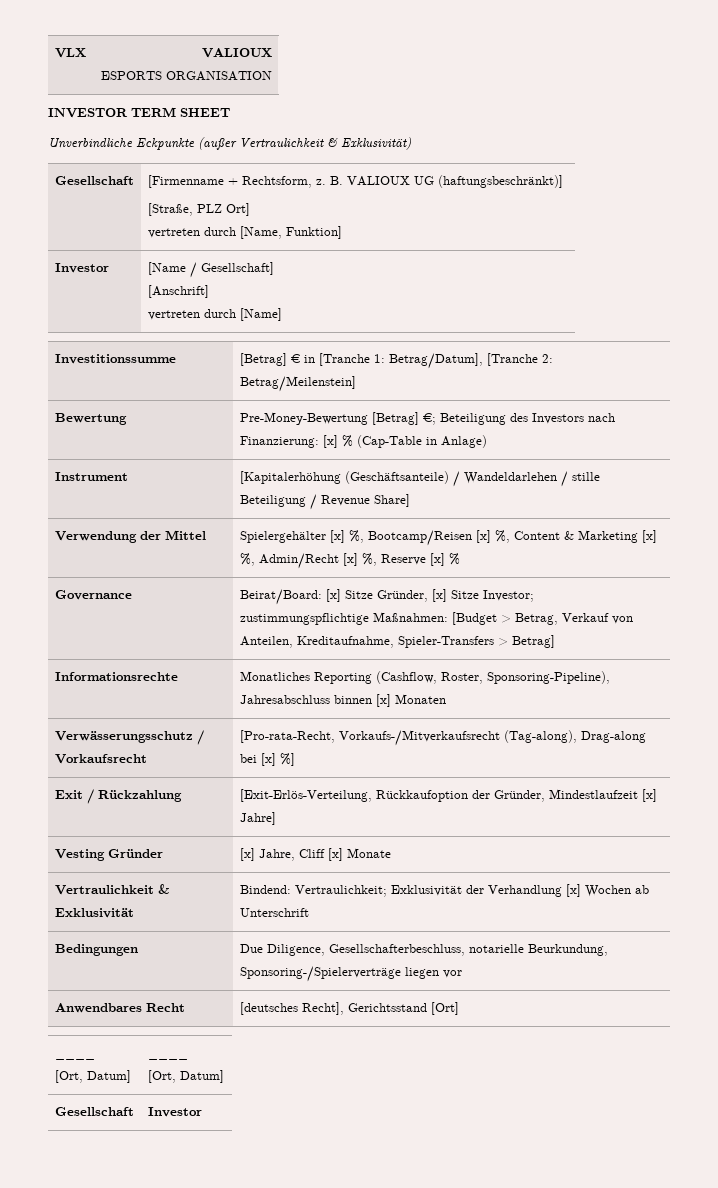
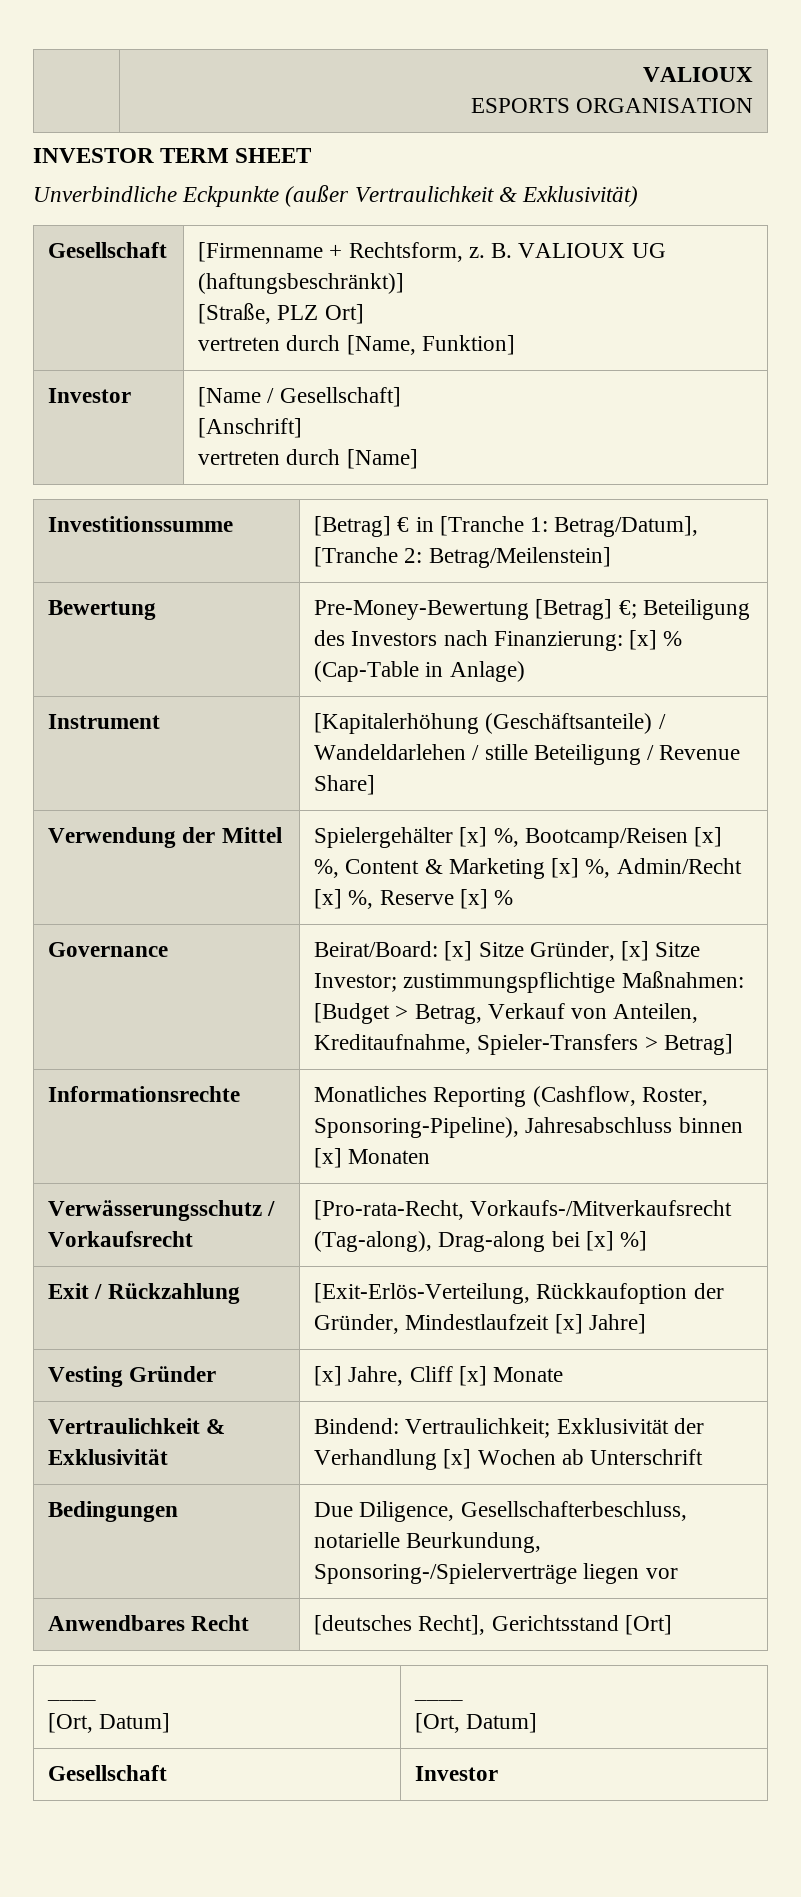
[54,48,86,58] VLX -> (642, 74) none

